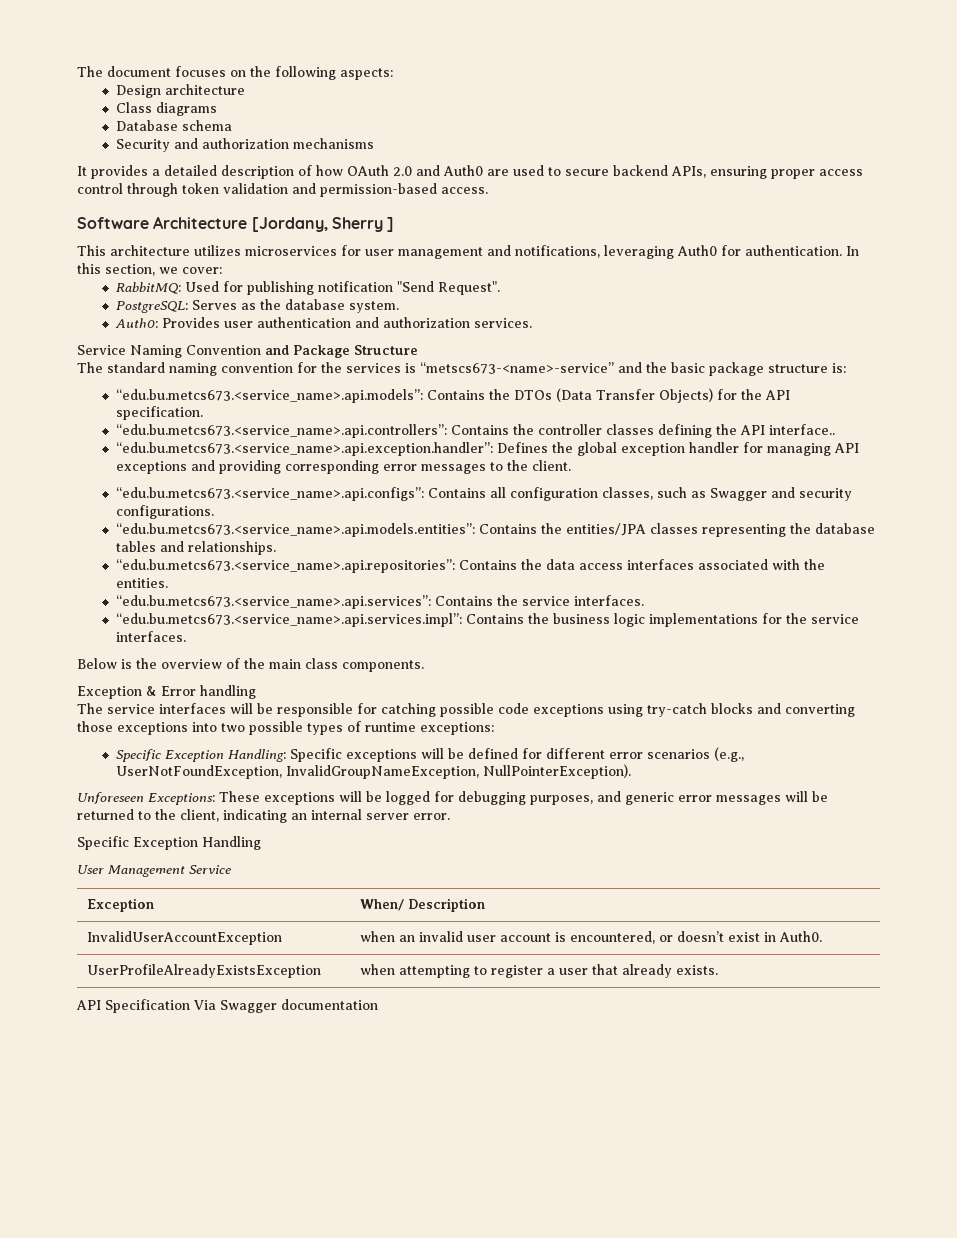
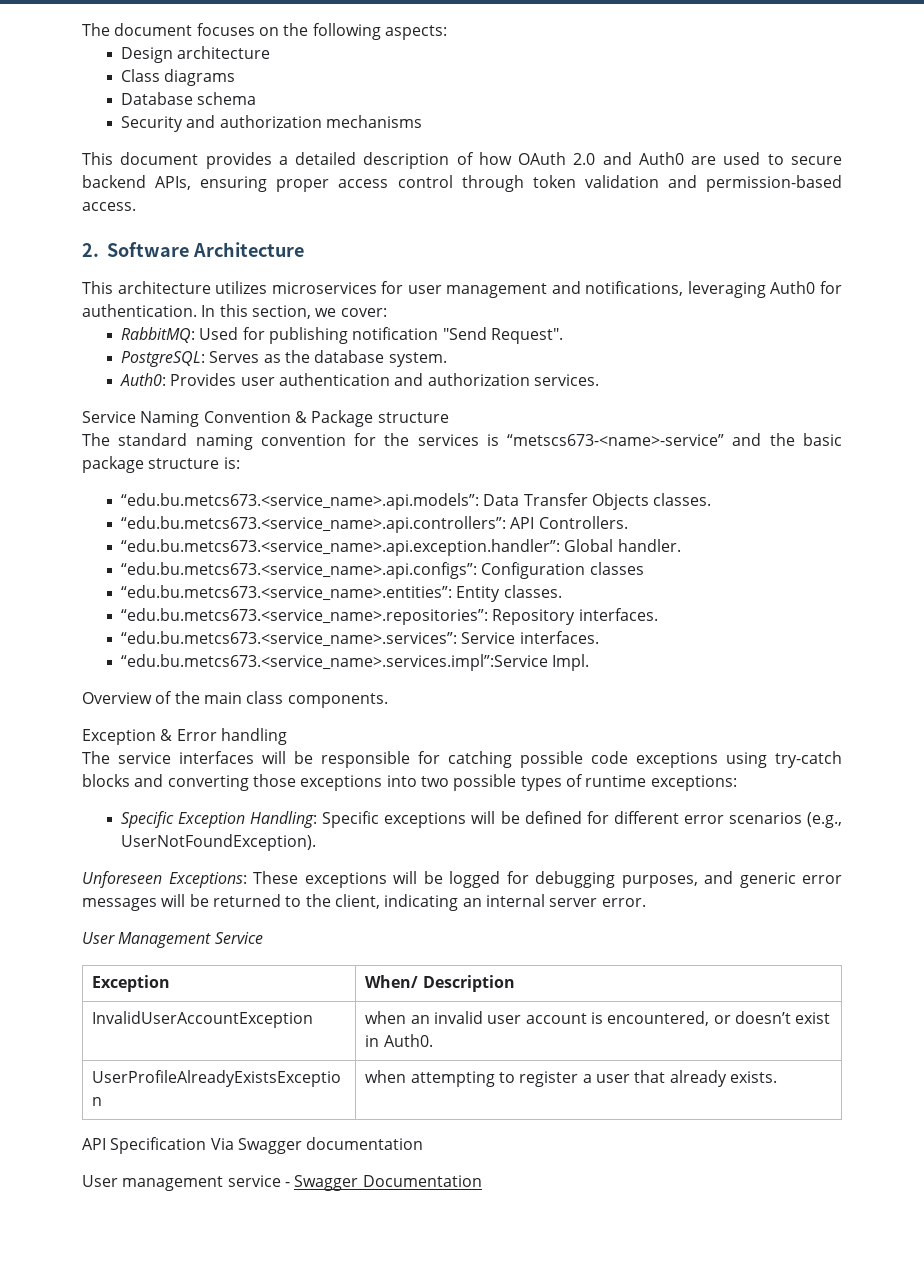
[77,166,87,176] It -> [82,152,199,165] This document
(488, 190) none -> [82,243,99,257] 2.
[251,217,395,232] [Jordany, Sherry ] -> (304, 249) none
[265,345,418,358] and Package Structure -> [294,410,449,427] & Package structure
[426,388,790,403] [115,406,203,420] [115,424,835,438] [115,442,859,456] [115,460,571,474] [115,487,852,501] [115,505,214,519] [115,523,875,537] [115,541,276,555] [115,559,825,573] [115,578,168,588] [115,595,644,609] [115,613,859,627] [115,631,186,642] [77,658,222,669] Contains the DTOs (Data Transfer Objects) for the API specification. // “edu.bu.metcs673.<service_name>.api.controllers”: Contains the controller classes defining the API interface.. // “edu.bu.metcs673.<service_name>.api.exception.handler”: Defines the global exception handler for managing API exceptions and providing corresponding error messages to the client. // “edu.bu.metcs673.<service_name>.api.configs”: Contains all configuration classes, such as Swagger and security configurations. // “edu.bu.metcs673.<service_name>.api.models.entities”: Contains the entities/JPA classes representing the database tables and relationships. // “edu.bu.metcs673.<service_name>.api.repositories”: Contains the data access interfaces associated with the entities. // “edu.bu.metcs673.<service_name>.api.services”: Contains the service interfaces. // “edu.bu.metcs673.<service_name>.api.services.impl”: Contains the business logic implementations for the service interfaces. // Below is the overview -> [483,493,712,510] [121,516,628,533] [121,539,681,556] [121,562,644,579] [121,585,562,602] [121,608,658,625] [121,631,599,647] [121,654,590,671] [82,692,152,704] Data Transfer Objects classes. // “edu.bu.metcs673.<service_name>.api.controllers”: API Controllers. // “edu.bu.metcs673.<service_name>.api.exception.handler”: Global handler. // “edu.bu.metcs673.<service_name>.api.configs”: Configuration classes // “edu.bu.metcs673.<service_name>.entities”: Entity classes. // “edu.bu.metcs673.<service_name>.repositories”: Repository interfaces. // “edu.bu.metcs673.<service_name>.services”: Service interfaces. // “edu.bu.metcs673.<service_name>.services.impl”:Service Impl. // Overview
[115,764,631,779] UserNotFoundException, InvalidGroupNameException, NullPointerException). -> [121,834,317,851] UserNotFoundException).
[77,836,261,850] // Specific Exception Handling -> (646, 902) none
(378, 1004) none -> [82,1175,482,1191] // User management service - Swagger Documentation

